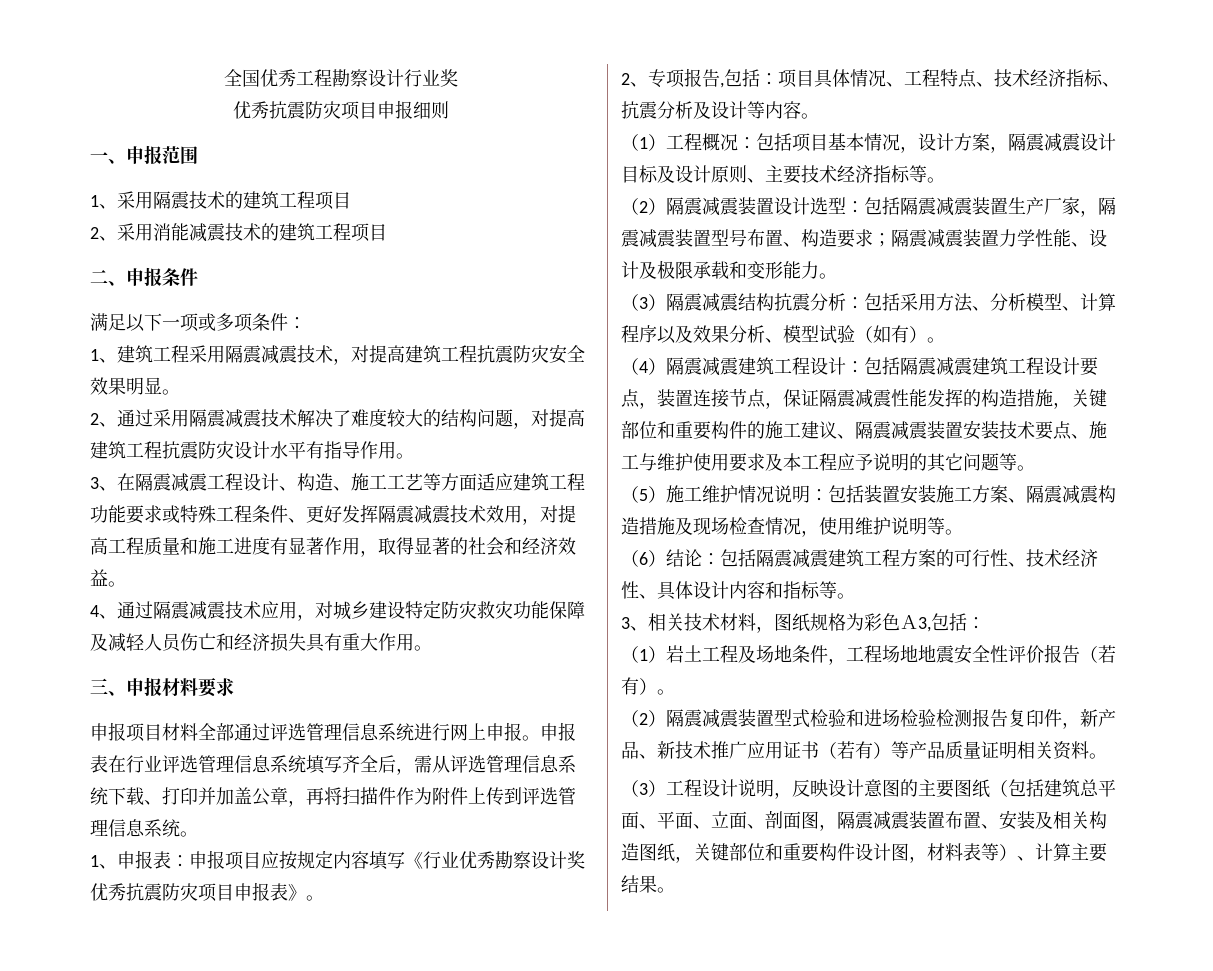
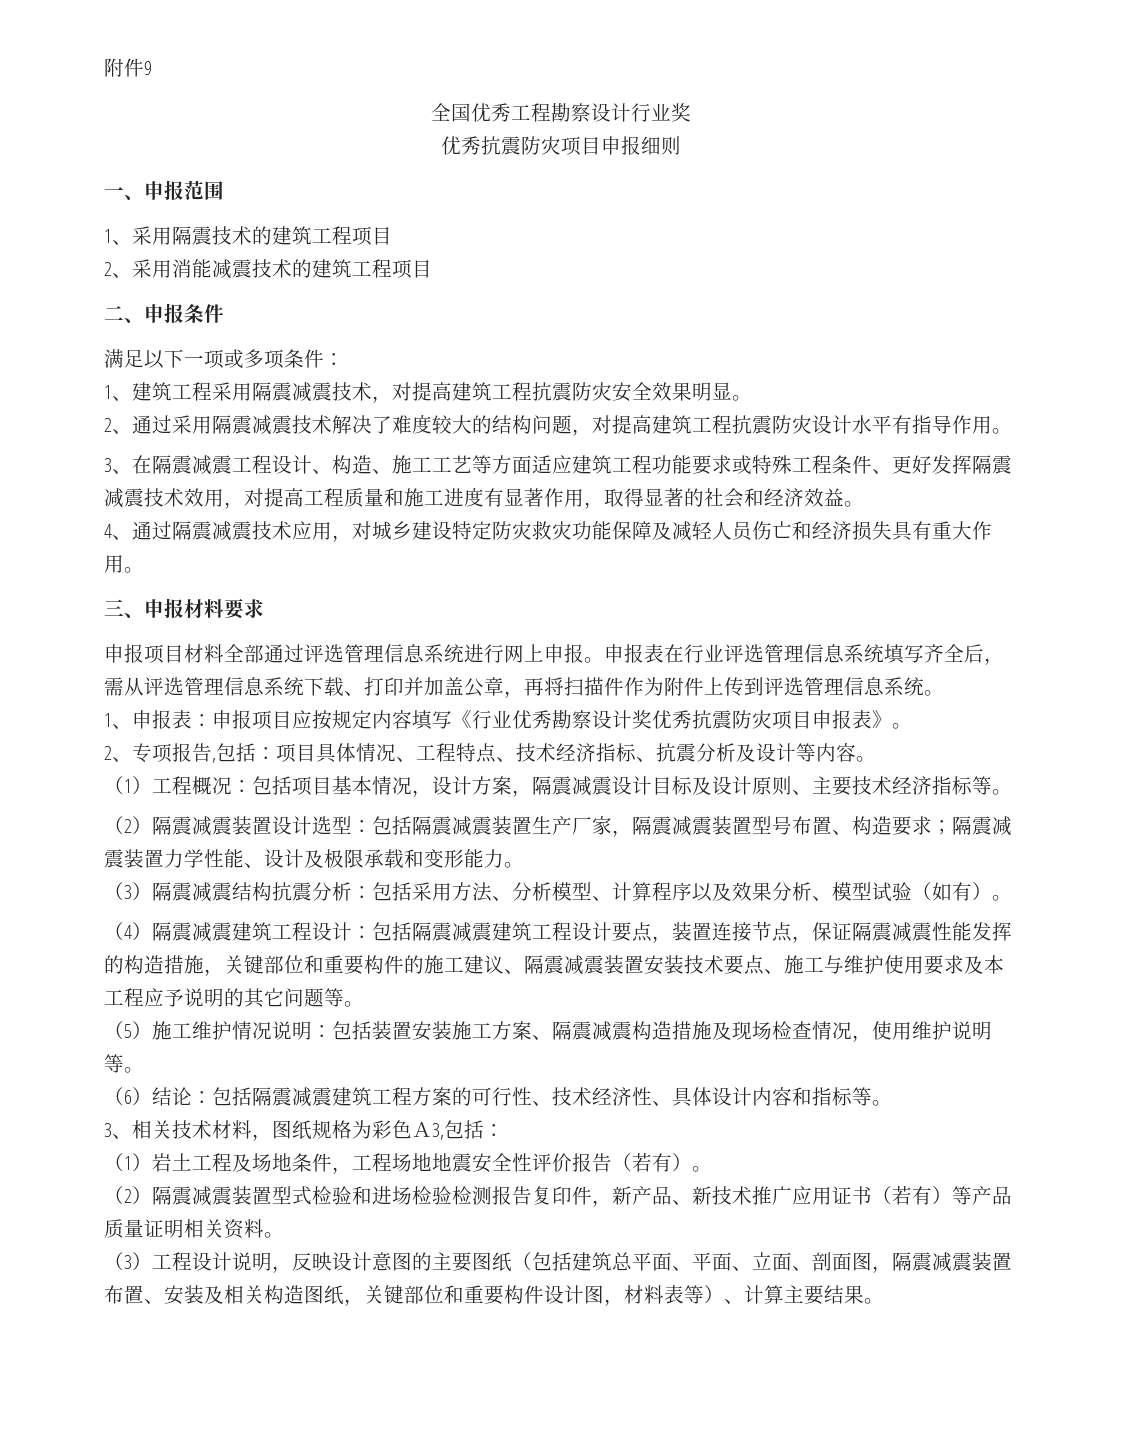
(224, 77) none -> [104,58,152,77] 附件9 //

